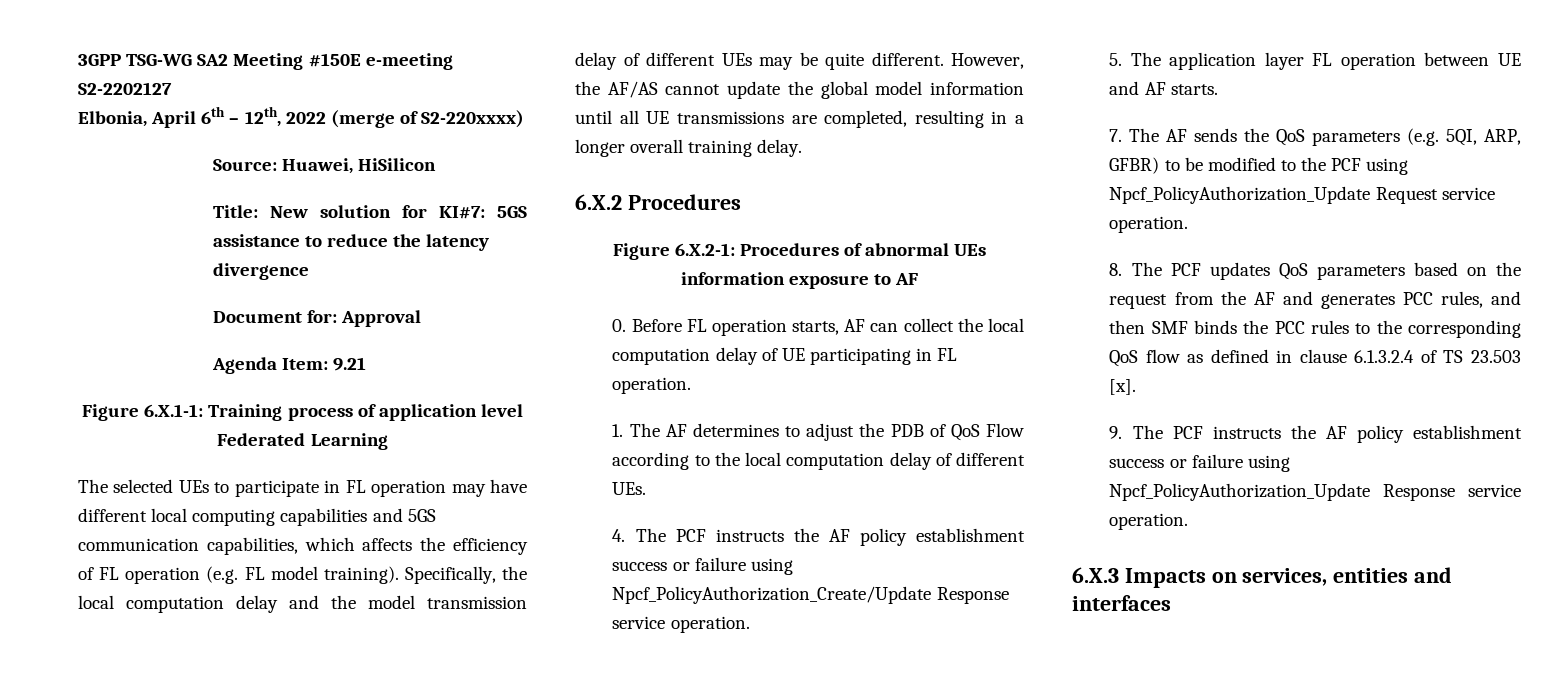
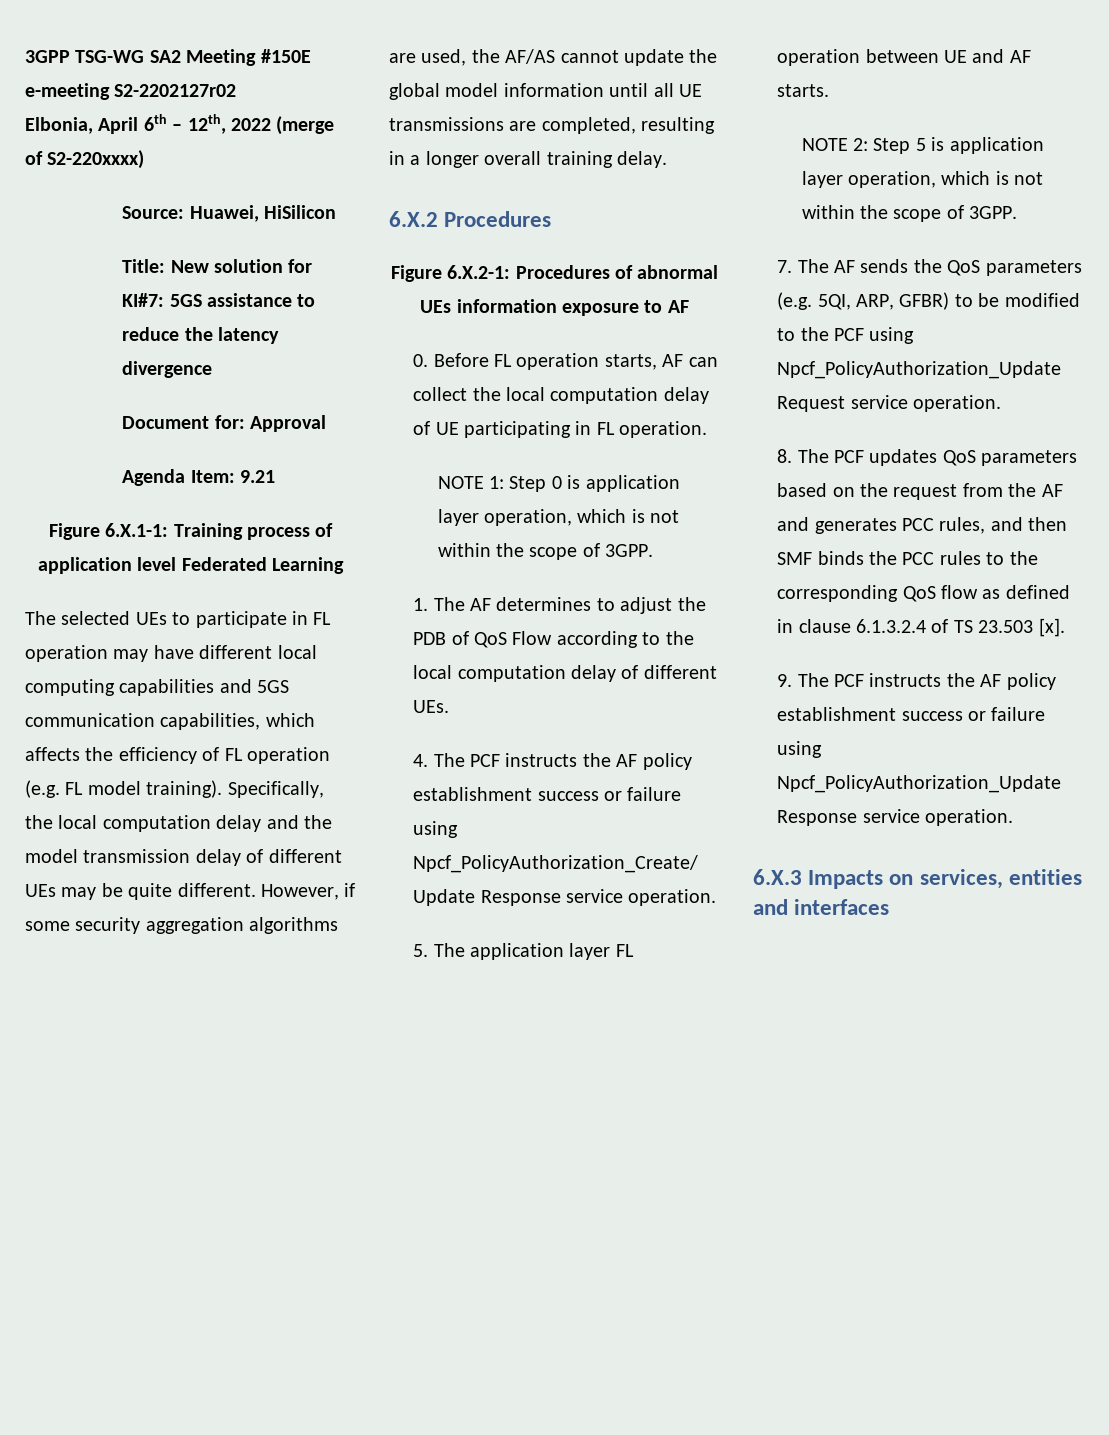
[78,82,172,95] S2-2202127 -> [114,84,237,97] S2-2202127r02
(1024, 61) none -> [344,883,356,897] [25,917,339,934] [389,49,467,66] if some security aggregation algorithms are used,
(692, 385) none -> [437,475,680,492] [437,509,680,526] [437,543,654,560] // NOTE 1: Step 0 is application layer operation, which is not within the scope of 3GPP.
(1218, 89) none -> [801,137,1044,154] [801,171,1044,188] [801,205,1018,222] // NOTE 2: Step 5 is application layer operation, which is not within the scope of 3GPP.

